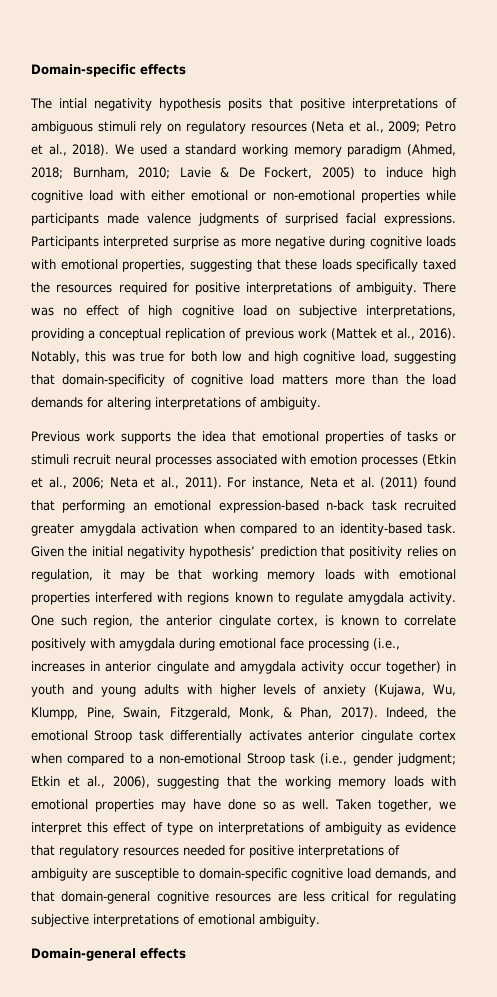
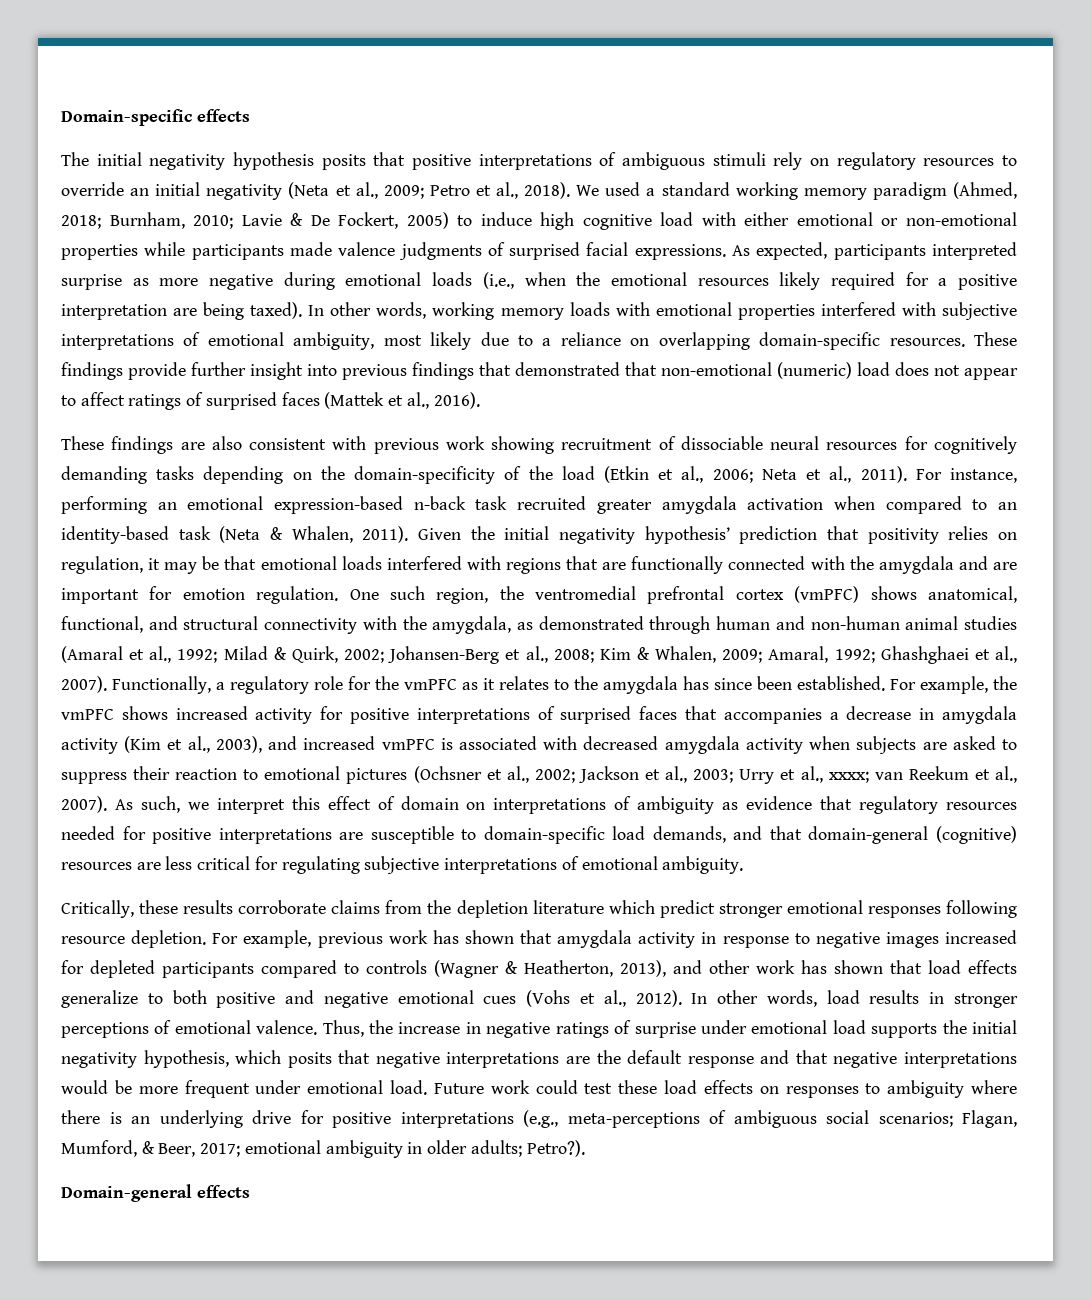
[59,98,87,109] intial -> [96,152,142,166] initial
(307, 127) none -> [1001,155,1017,166] [61,182,283,200] to override an initial negativity
[31,236,99,249] Participants -> [732,242,926,260] As expected, participants
[369,236,456,249] [31,259,456,272] [31,282,456,295] [31,305,456,318] [31,328,457,341] [31,351,457,364] [31,374,456,387] [31,397,321,410] [31,431,456,444] [31,454,418,467] cognitive loads with emotional properties, suggesting that these loads specifically taxed the resources required for positive interpretations of ambiguity. There was no effect of high cognitive load on subjective interpretations, providing a conceptual replication of previous work (Mattek et al., 2016). Notably, this was true for both low and high cognitive load, suggesting that domain-specificity of cognitive load matters more than the load demands for altering interpretations of ambiguity. // Previous work supports the idea that emotional properties of tasks or stimuli recruit neural processes associated with emotion processes -> [345,272,1017,290] [61,302,1018,320] [61,332,1018,350] [61,362,1018,380] [61,392,480,410] [61,436,1017,454] [61,466,595,484] emotional loads (i.e., when the emotional resources likely required for a positive interpretation are being taxed). In other words, working memory loads with emotional properties interfered with subjective interpretations of emotional ambiguity, most likely due to a reliance on overlapping domain-specific resources. These findings provide further insight into previous findings that demonstrated that non-emotional (numeric) load does not appear to affect ratings of surprised faces (Mattek et al., 2016). // These findings are also consistent with previous work showing recruitment of dissociable neural resources for cognitively demanding tasks depending on the domain-specificity of the load
[309,477,457,489] [31,500,55,511] Neta et al. (2011) found that -> (1017, 475) none
[427,523,456,534] task. -> [178,526,409,543] task (Neta & Whalen, 2011).
[211,569,456,582] [31,592,457,605] [31,615,456,628] [31,638,400,651] [31,661,457,674] [31,684,456,697] [31,707,456,720] [31,730,456,743] [31,753,456,766] [31,776,456,789] [31,799,433,812] working memory loads with emotional properties interfered with regions known to regulate amygdala activity. One such region, the anterior cingulate cortex, is known to correlate positively with amygdala during emotional face processing (i.e., increases in anterior cingulate and amygdala activity occur together) in youth and young adults with higher levels of anxiety (Kujawa, Wu, Klumpp, Pine, Swain, Fitzgerald, Monk, & Phan, 2017). Indeed, the emotional Stroop task differentially activates anterior cingulate cortex when compared to a non-emotional Stroop task (i.e., gender judgment; Etkin et al., 2006), suggesting that the working memory loads with emotional properties may have done so as well. Taken together, -> [260,556,1017,574] [61,586,1018,604] [61,616,1017,634] [61,646,1017,664] [61,676,1017,694] [61,706,1017,724] [61,736,1017,754] [61,766,1017,784] [61,796,180,813] emotional loads interfered with regions that are functionally connected with the amygdala and are important for emotion regulation. One such region, the ventromedial prefrontal cortex (vmPFC) shows anatomical, functional, and structural connectivity with the amygdala, as demonstrated through human and non-human animal studies (Amaral et al., 1992; Milad & Quirk, 2002; Johansen-Berg et al., 2008; Kim & Whalen, 2009; Amaral, 1992; Ghashghaei et al., 2007). Functionally, a regulatory role for the vmPFC as it relates to the amygdala has since been established. For example, the vmPFC shows increased activity for positive interpretations of surprised faces that accompanies a decrease in amygdala activity (Kim et al., 2003), and increased vmPFC is associated with decreased amygdala activity when subjects are asked to suppress their reaction to emotional pictures (Ochsner et al., 2002; Jackson et al., 2003; Urry et al., xxxx; van Reekum et al., 2007). As such,
[167,822,194,835] type -> [400,796,459,810] domain
[388,845,400,856] [31,868,88,881] of ambiguity -> (332, 836) none
[291,868,343,881] cognitive -> (605, 835) none
[156,891,209,904] cognitive -> [936,826,1018,844] (cognitive)
(320, 920) none -> [61,900,1017,918] [61,930,1017,948] [61,960,1017,978] [61,990,1019,1008] [61,1020,1017,1038] [61,1050,1017,1068] [61,1080,1018,1098] [61,1110,1017,1128] [61,1140,585,1158] // Critically, these results corroborate claims from the depletion literature which predict stronger emotional responses following resource depletion. For example, previous work has shown that amygdala activity in response to negative images increased for depleted participants compared to controls (Wagner & Heatherton, 2013), and other work has shown that load effects generalize to both positive and negative emotional cues (Vohs et al., 2012). In other words, load results in stronger perceptions of emotional valence. Thus, the increase in negative ratings of surprise under emotional load supports the initial negativity hypothesis, which posits that negative interpretations are the default response and that negative interpretations would be more frequent under emotional load. Future work could test these load effects on responses to ambiguity where there is an underlying drive for positive interpretations (e.g., meta-perceptions of ambiguous social scenarios; Flagan, Mumford, & Beer, 2017; emotional ambiguity in older adults; Petro?).

